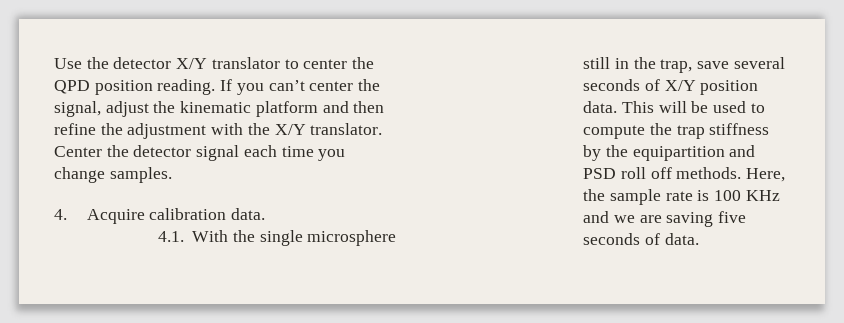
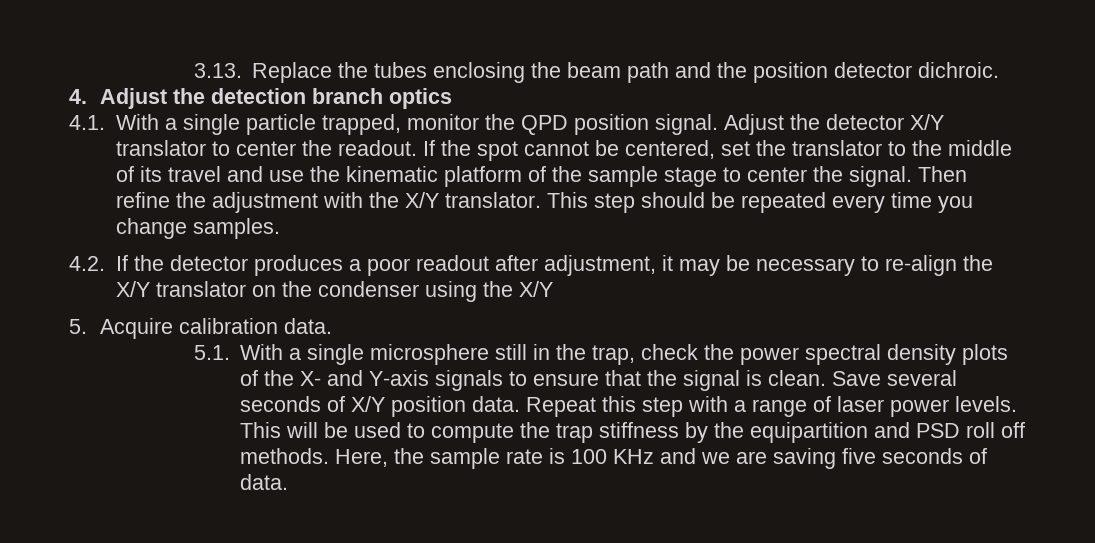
[54,58,82,69] Use -> [193,62,1000,83] [69,88,453,109] [69,114,784,135] 3.13. Replace the tubes enclosing the beam path and the position detector dichroic. // 4. Adjust the detection branch optics // 4.1. With a single particle trapped, monitor the QPD position signal. Adjust
[54,79,381,95] [54,101,385,117] QPD position reading. If you can’t center the signal, adjust the kinematic platform and then -> [337,140,1012,161] [115,166,967,187] readout. If the spot cannot be centered, set the translator to the middle of its travel and use the kinematic platform of the sample stage to center the signal. Then
[54,145,346,161] [54,167,172,183] [54,209,67,220] Center the detector signal each time you change samples. // 4. -> [546,192,973,213] [115,218,280,239] [69,255,993,276] [115,281,553,302] [69,319,87,334] This step should be repeated every time you change samples. // 4.2. If the detector produces a poor readout after adjustment, it may be necessary to re-align the X/Y translator on the condenser using the X/Y // 5.
[157,230,255,242] 4.1. With the -> [193,344,302,360] 5.1. With a
[697,61,730,69] save -> [641,344,1009,365] [240,370,882,391] check the power spectral density plots of the X- and Y-axis signals to ensure that the signal is clean. Save
(618, 107) none -> [526,396,1018,417] Repeat this step with a range of laser power levels.

